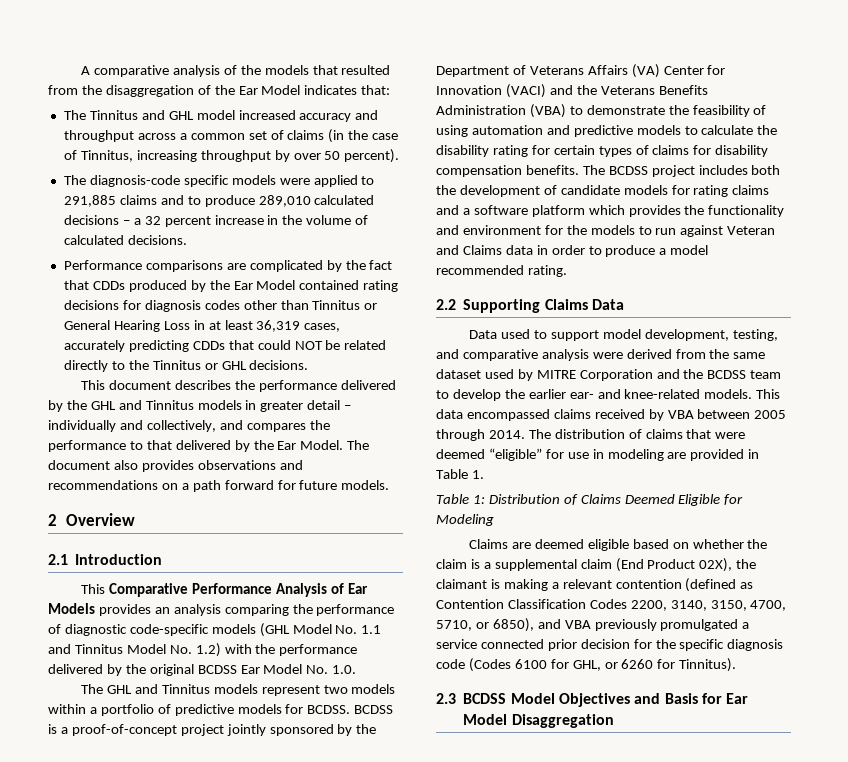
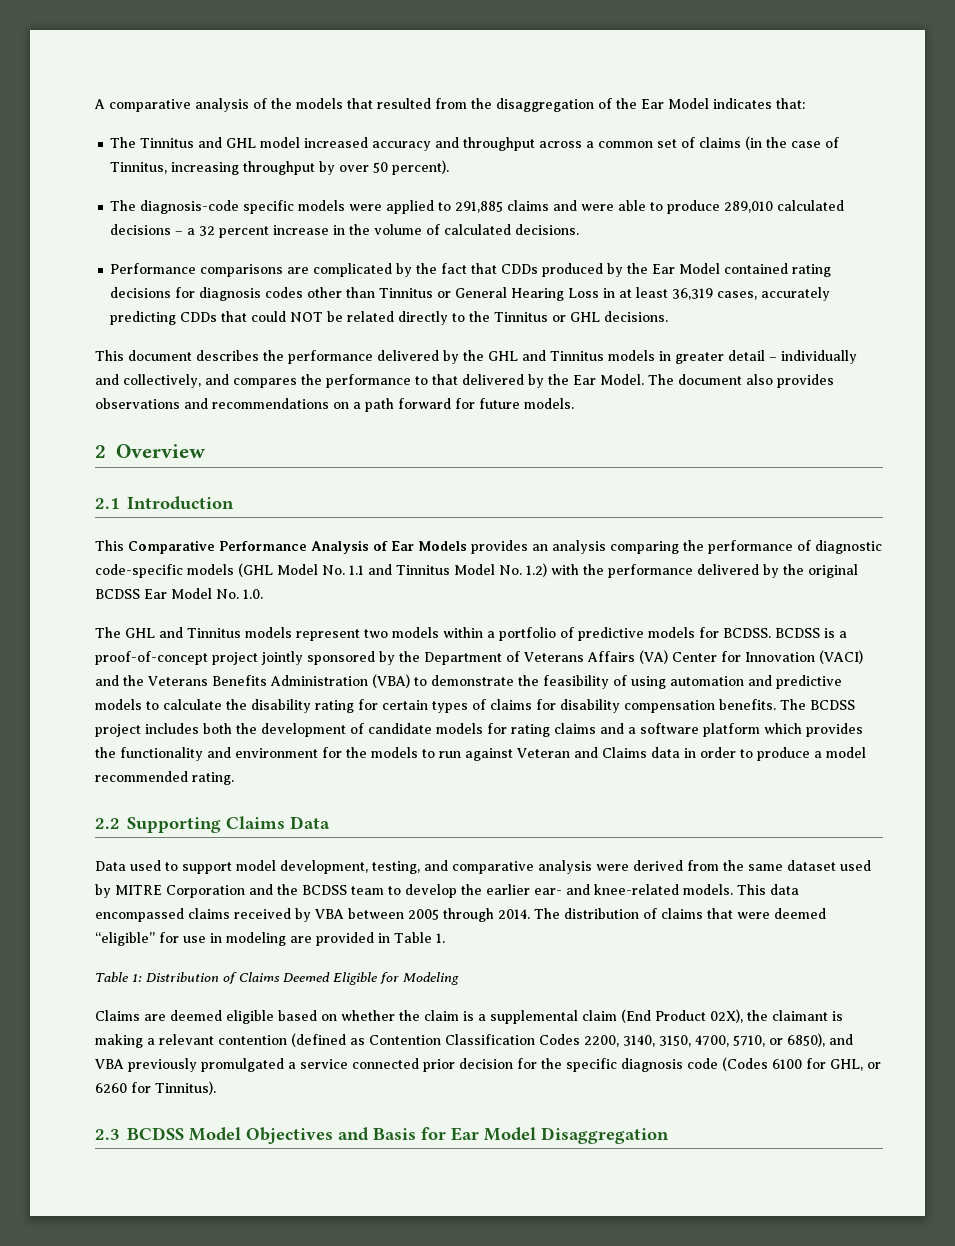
(184, 200) none -> [581,200,647,211] were able

